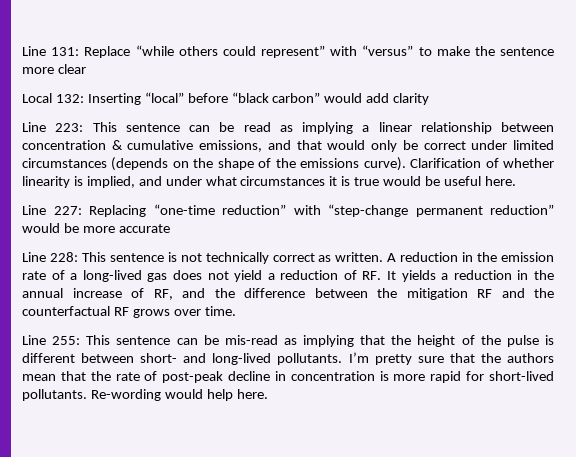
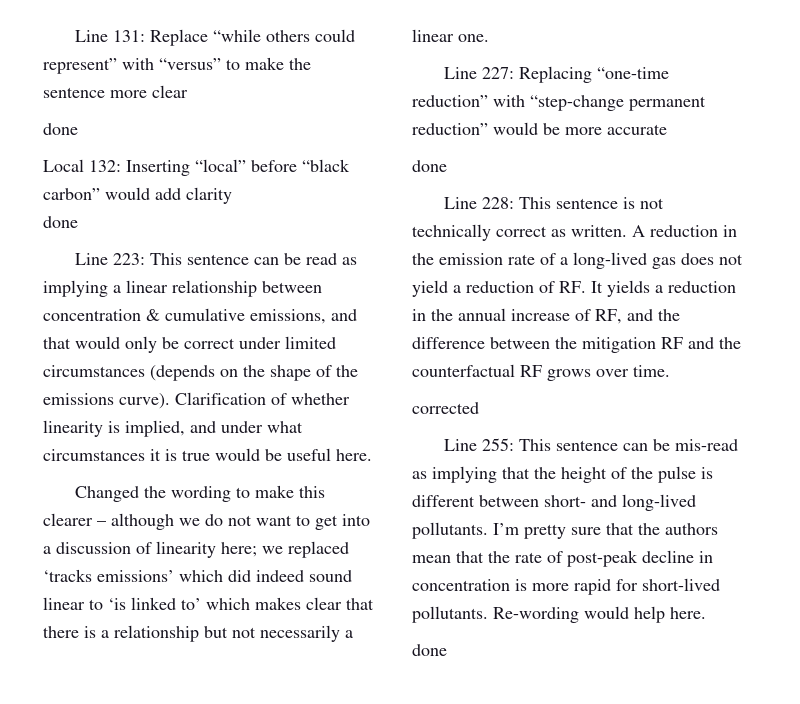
(86, 69) none -> [43,123,78,135] // done
(430, 99) none -> [43,216,78,228] // done
(516, 181) none -> [75,485,326,502] [43,513,370,530] [43,541,349,558] [43,569,352,582] [43,597,374,610] [43,625,353,642] [412,29,489,42] // Changed the wording to make this clearer – although we do not want to get into a discussion of linearity here; we replaced ‘tracks emissions’ which did indeed sound linear to ‘is linked to’ which makes clear that there is a relationship but not necessarily a linear one.
(170, 228) none -> [412,160,447,172] // done
(236, 311) none -> [412,402,479,414] // corrected
(268, 394) none -> [412,644,447,656] // done

